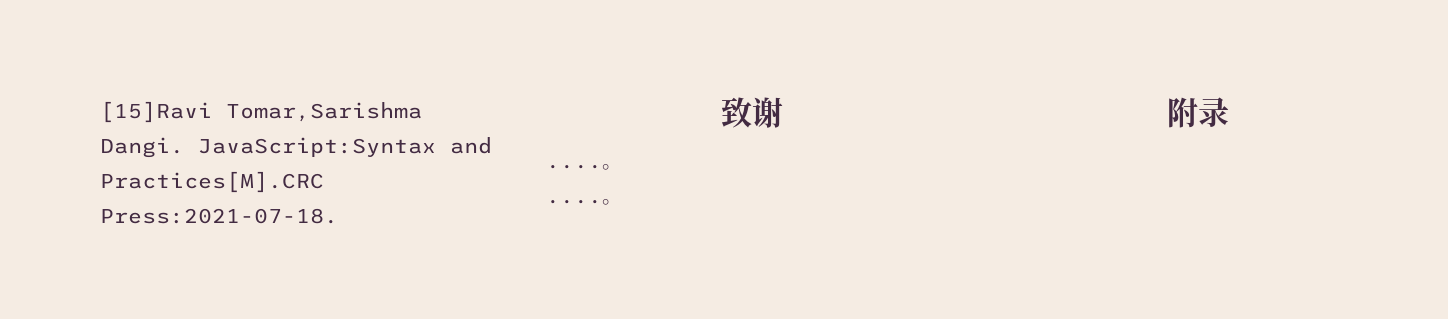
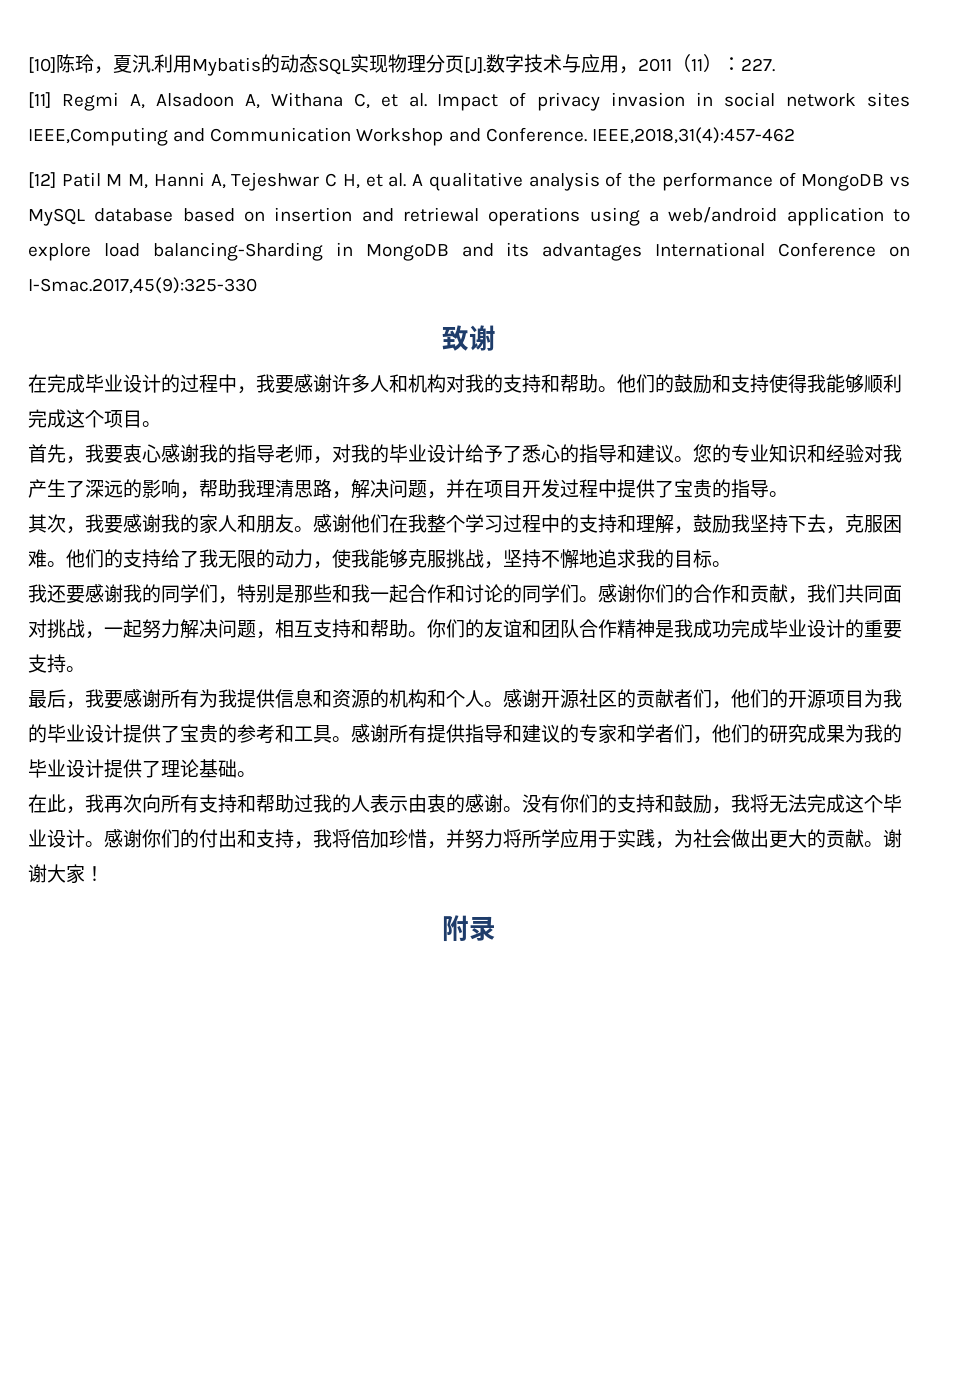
[100,101,422,123] [100,137,492,158] [100,171,324,193] [100,208,338,224] [721,97,783,128] [546,164,622,170] [546,199,622,205] [15]Ravi Tomar,Sarishma Dangi. JavaScript:Syntax and Practices[M].CRC Press:2021-07-18. // 致谢 // ....。 // ....。 -> [28,54,775,76] [28,92,910,111] [28,127,795,146] [28,172,910,191] [28,207,911,226] [28,242,910,261] [28,277,257,294] [442,325,496,351] [28,374,902,394] [28,409,161,428] [28,444,902,464] [28,479,788,499] [28,514,902,534] [28,549,731,569] [28,584,902,604] [28,619,902,639] [28,654,85,673] [28,689,902,709] [28,724,902,744] [28,759,256,778] [28,794,902,814] [28,829,902,849] [28,864,104,884] [10]陈玲，夏汛.利用Mybatis的动态SQL实现物理分页[J].数字技术与应用，2011（11）：227. // [11] Regmi A, Alsadoon A, Withana C, et al. Impact of privacy invasion in social network sites IEEE,Computing and Communication Workshop and Conference. IEEE,2018,31(4):457-462 // [12] Patil M M, Hanni A, Tejeshwar C H, et al. A qualitative analysis of the performance of MongoDB vs MySQL database based on insertion and retriewal operations using a web/android application to explore load balancing-Sharding in MongoDB and its advantages International Conference on I-Smac.2017,45(9):325-330 // 致谢 // 在完成毕业设计的过程中，我要感谢许多人和机构对我的支持和帮助。他们的鼓励和支持使得我能够顺利完成这个项目。 // 首先，我要衷心感谢我的指导老师，对我的毕业设计给予了悉心的指导和建议。您的专业知识和经验对我产生了深远的影响，帮助我理清思路，解决问题，并在项目开发过程中提供了宝贵的指导。 // 其次，我要感谢我的家人和朋友。感谢他们在我整个学习过程中的支持和理解，鼓励我坚持下去，克服困难。他们的支持给了我无限的动力，使我能够克服挑战，坚持不懈地追求我的目标。 // 我还要感谢我的同学们，特别是那些和我一起合作和讨论的同学们。感谢你们的合作和贡献，我们共同面对挑战，一起努力解决问题，相互支持和帮助。你们的友谊和团队合作精神是我成功完成毕业设计的重要支持。 // 最后，我要感谢所有为我提供信息和资源的机构和个人。感谢开源社区的贡献者们，他们的开源项目为我的毕业设计提供了宝贵的参考和工具。感谢所有提供指导和建议的专家和学者们，他们的研究成果为我的毕业设计提供了理论基础。 // 在此，我再次向所有支持和帮助过我的人表示由衷的感谢。没有你们的支持和鼓励，我将无法完成这个毕业设计。感谢你们的付出和支持，我将倍加珍惜，并努力将所学应用于实践，为社会做出更大的贡献。谢谢大家！

